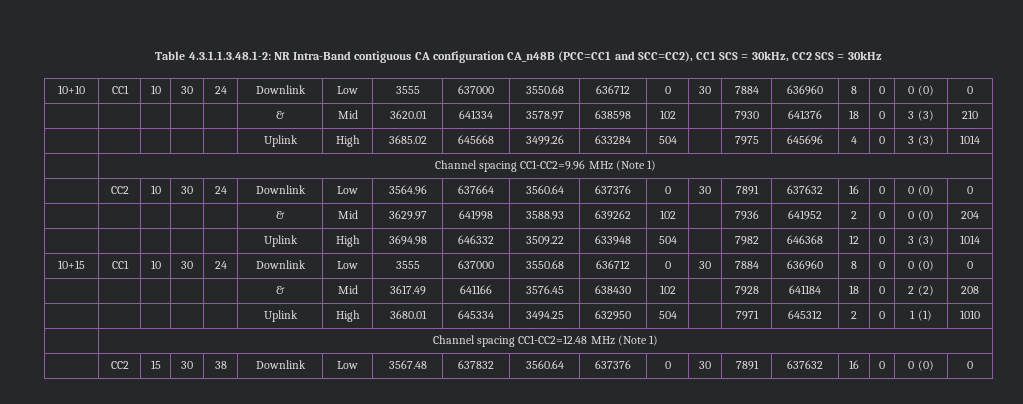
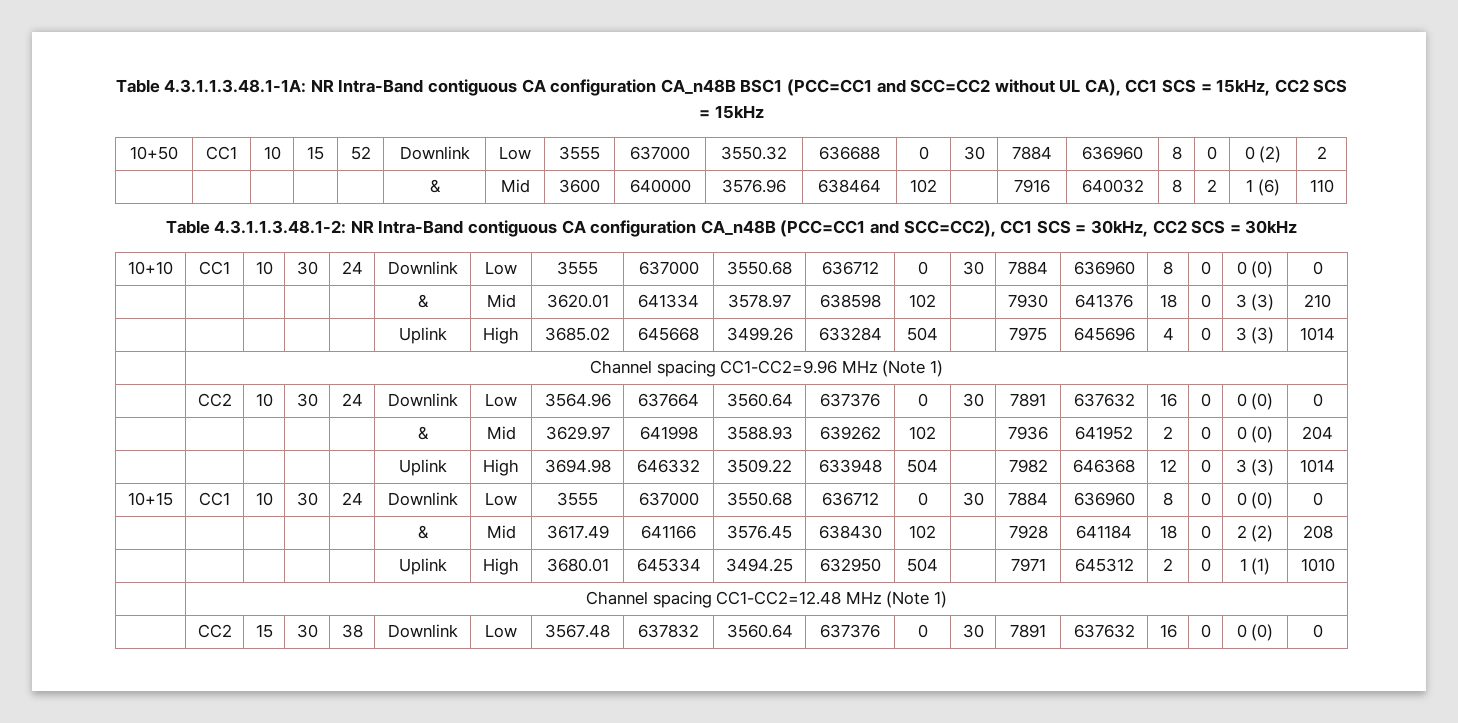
[155,51,186,60] Table -> [115,79,1348,96] [699,105,764,119] [130,146,178,160] [206,146,237,160] [263,146,281,160] [307,146,324,160] [350,146,371,160] [399,146,470,160] [499,146,531,160] [559,146,600,160] [630,146,690,160] [721,146,787,160] [819,146,880,160] [918,146,929,160] [963,146,985,160] [1012,146,1052,160] [1082,146,1143,160] [1171,146,1182,160] [1207,146,1217,160] [1244,146,1282,163] [1316,146,1327,159] [429,179,441,193] [500,179,530,193] [559,179,600,193] [629,179,691,193] [722,179,786,193] [818,179,881,193] [910,179,937,193] [1014,179,1050,193] [1081,179,1144,193] [1171,179,1182,193] [1207,179,1217,192] [1246,179,1280,196] [1309,179,1334,193] [165,220,210,234] Table 4.3.1.1.3.48.1-1A: NR Intra-Band contiguous CA configuration CA_n48B BSC1 (PCC=CC1 and SCC=CC2 without UL CA), CC1 SCS = 15kHz, CC2 SCS = 15kHz // 10+50 | CC1 | 10 | 15 | 52 | Downlink | Low | 3555 | 637000 | 3550.32 | 636688 | 0 | 30 | 7884 | 636960 | 8 | 0 | 0 (2) | 2 // | | | | | & | Mid | 3600 | 640000 | 3576.96 | 638464 | 102 | | 7916 | 640032 | 8 | 2 | 1 (6) | 110 // Table

